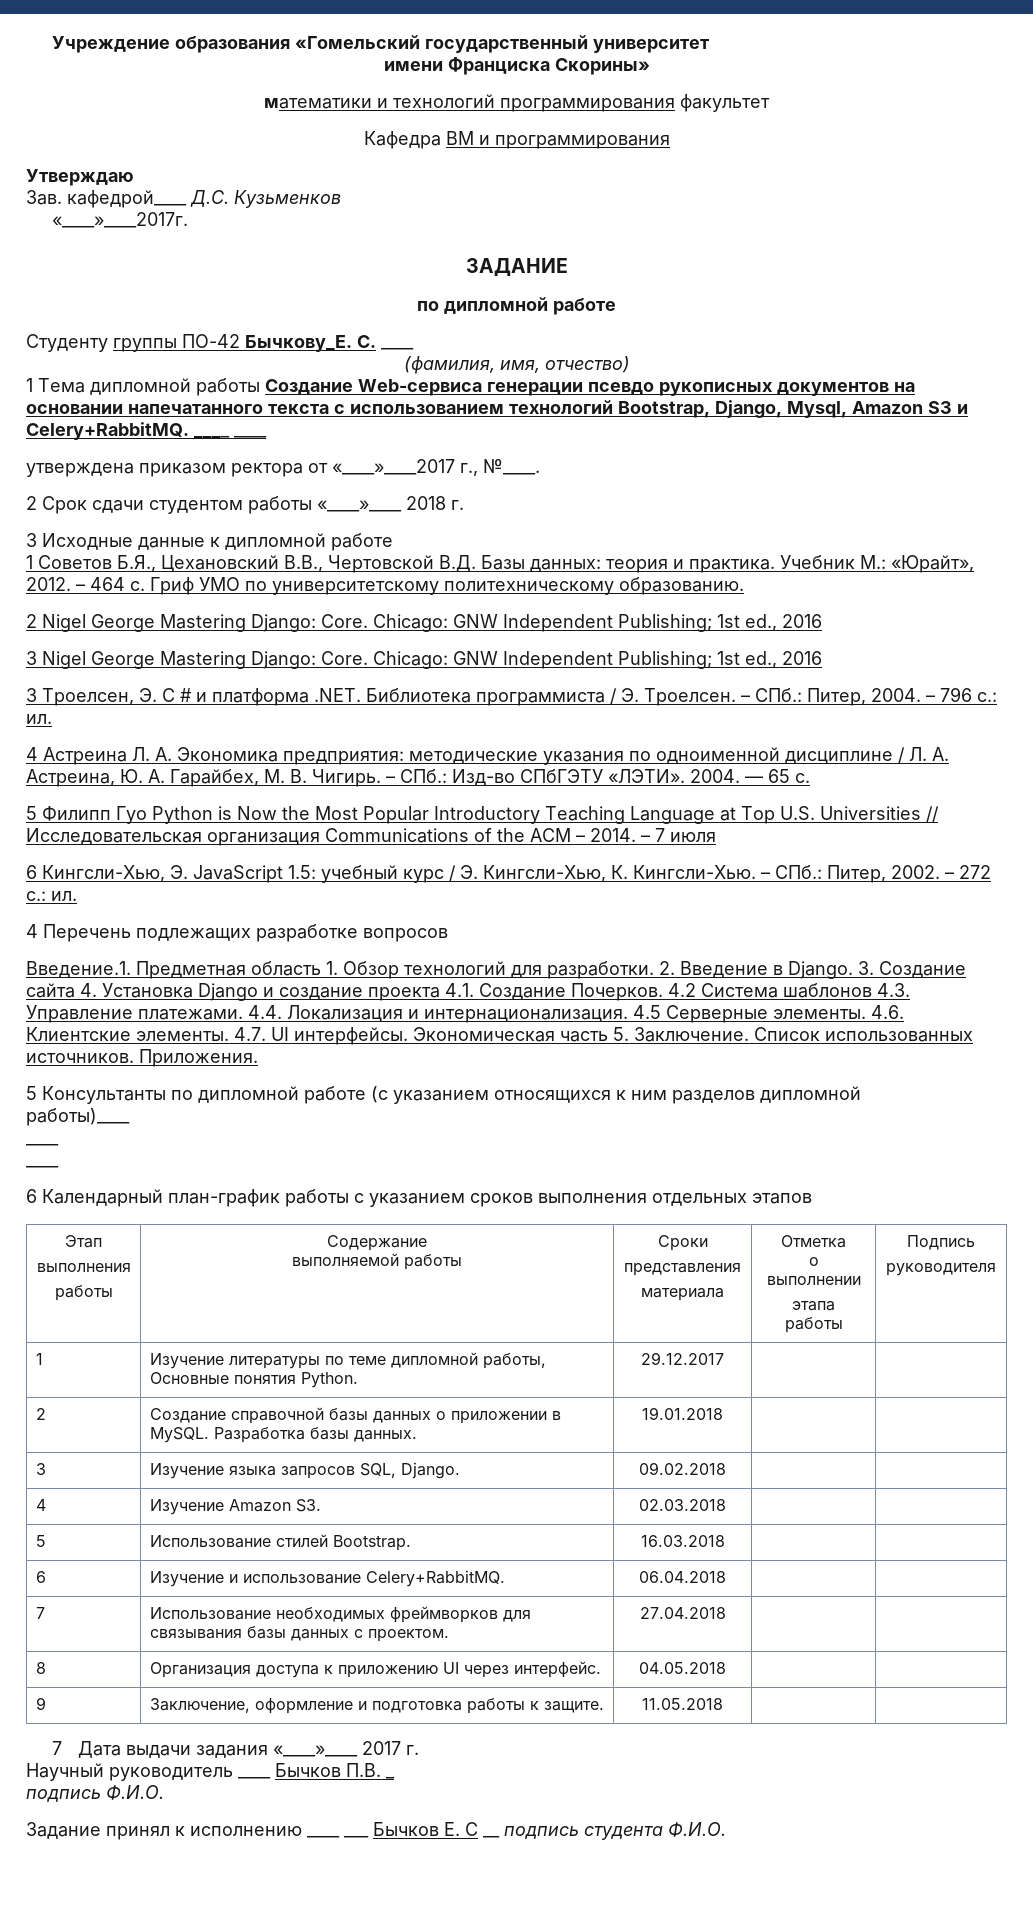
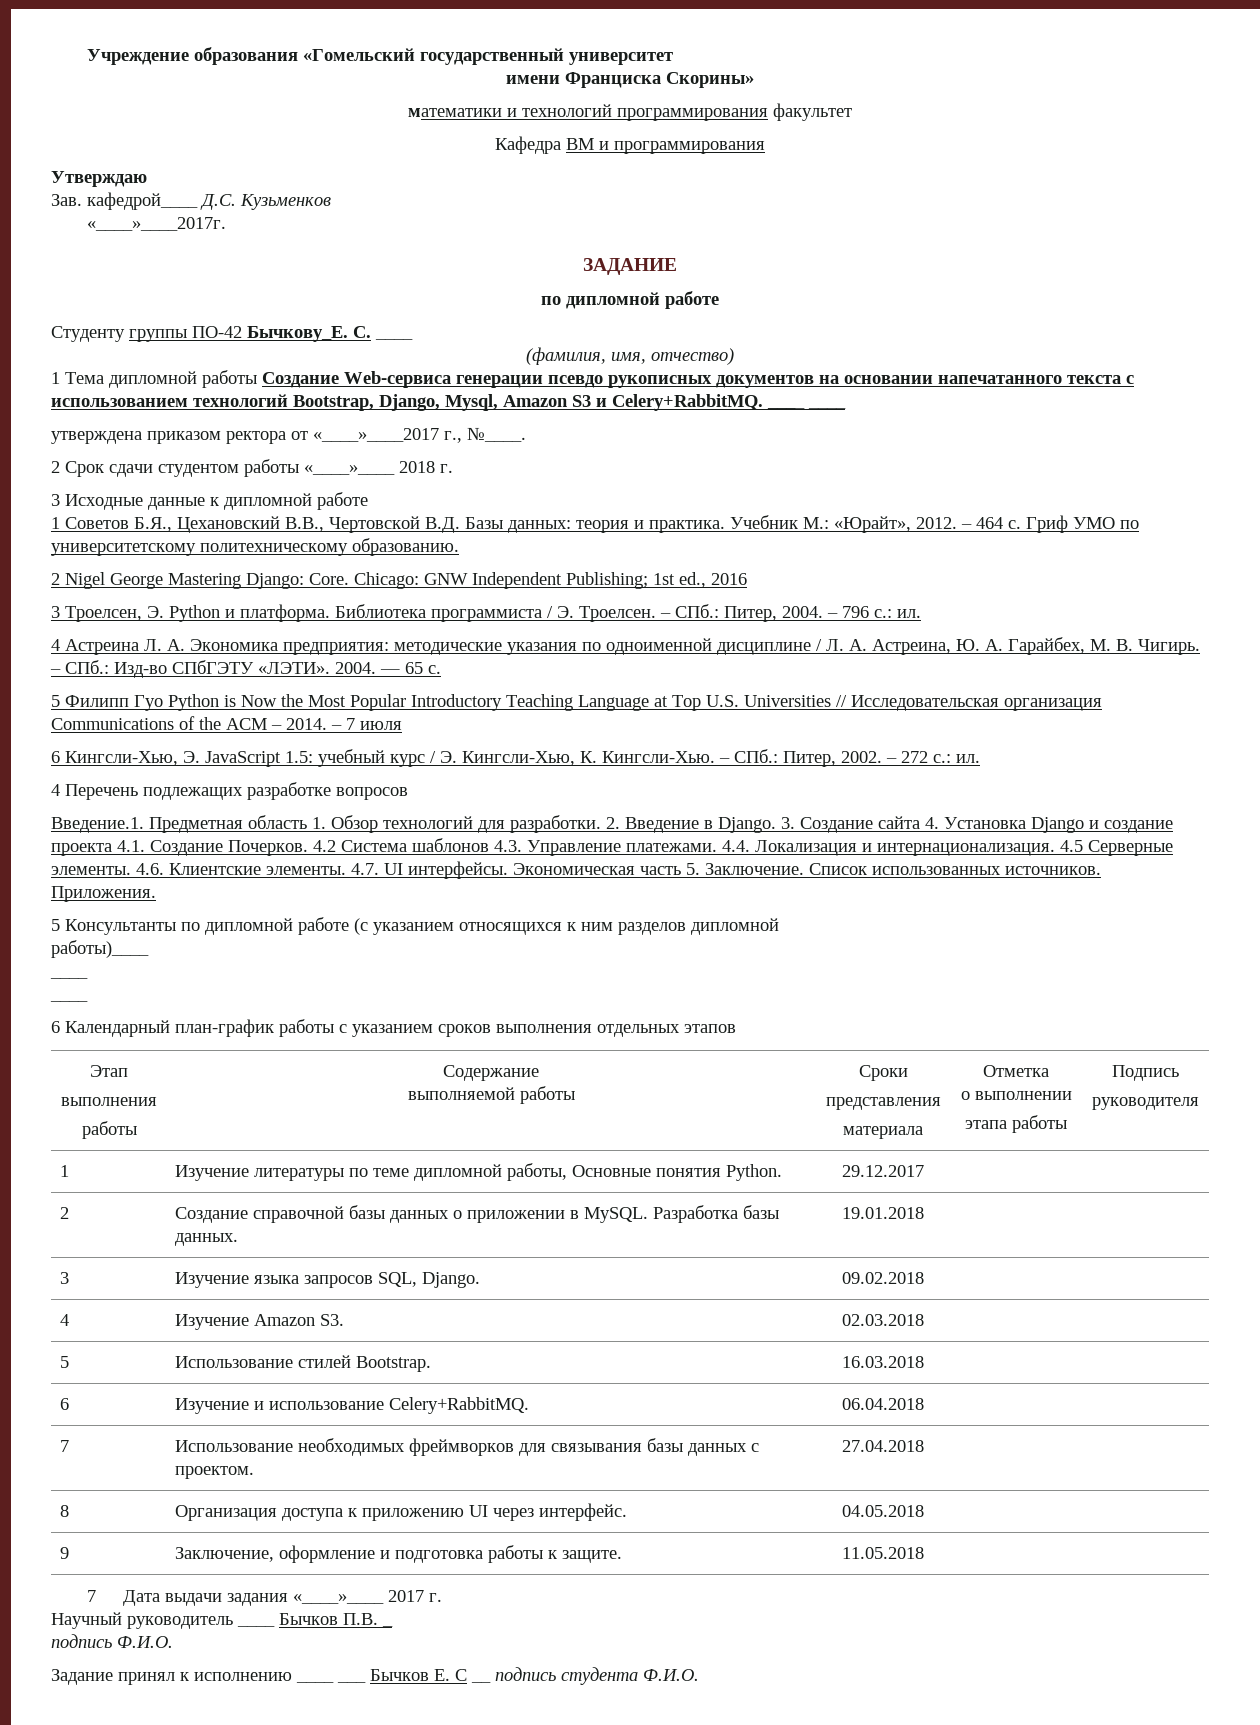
[42,651,822,669] [26,688,361,706] Nigel George Mastering Django: Core. Chicago: GNW Independent Publishing; 1st ed., 2016 // 3 Троелсен, Э. С # и платформа .NET. -> [65,604,330,622] Троелсен, Э. Python и платформа.

